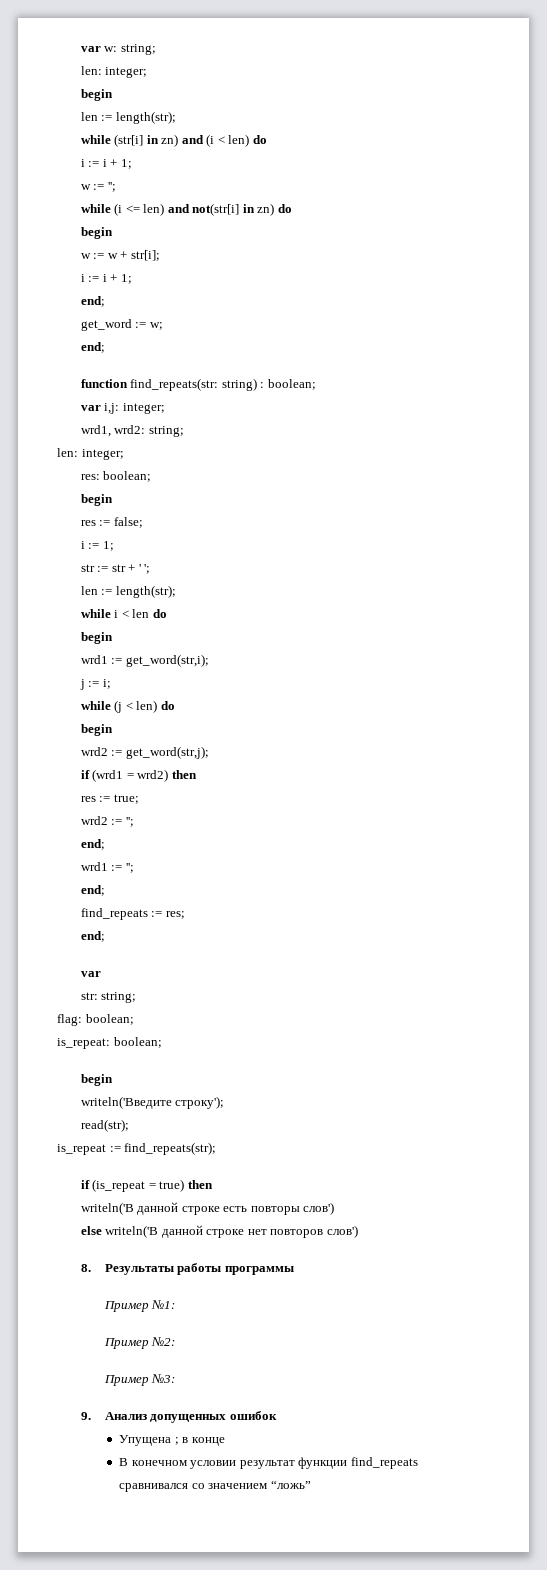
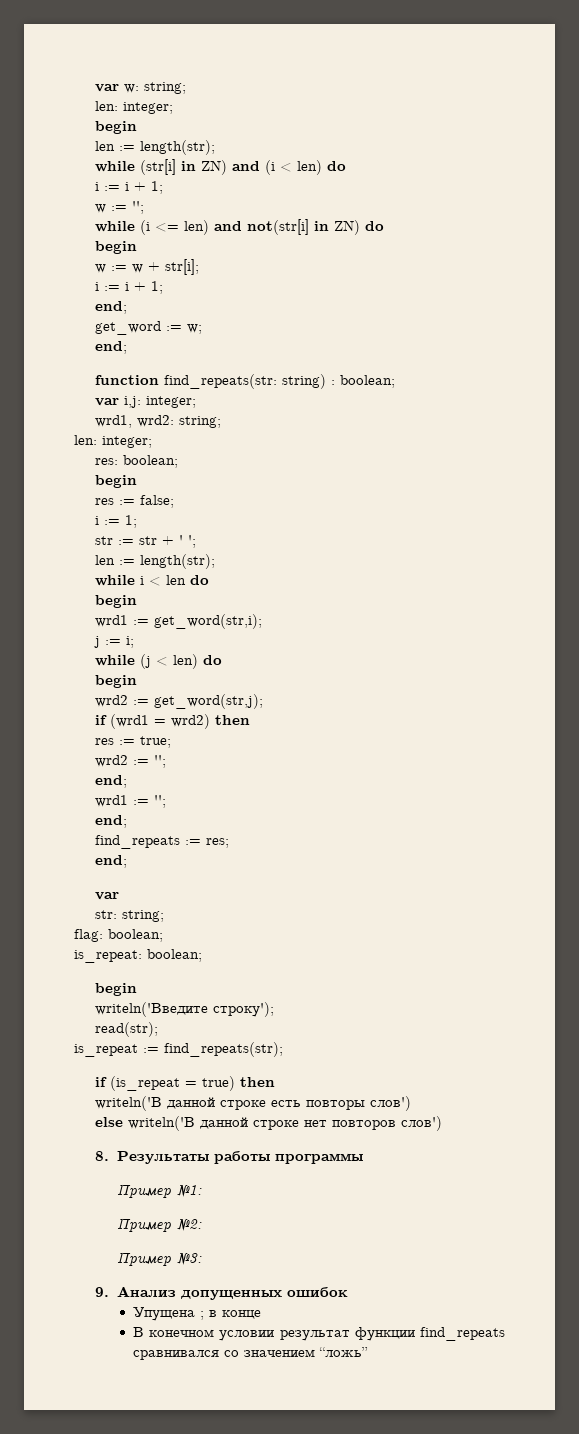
[161,134,179,147] zn) -> [201,160,228,175] ZN)
[257,203,275,216] zn) -> [334,220,361,235] ZN)

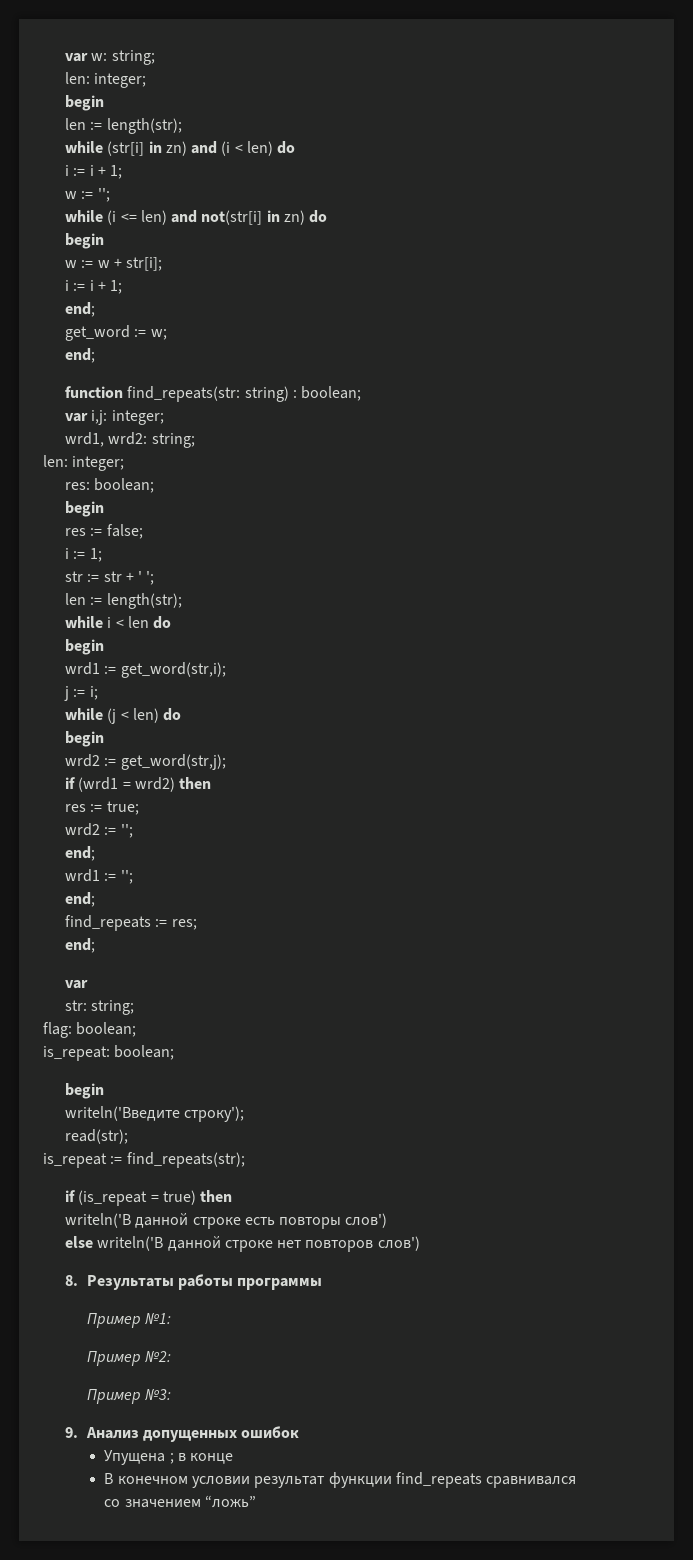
[201,160,228,175] ZN) -> [165,141,187,156] zn)
[334,220,361,235] ZN) -> [284,210,306,225] zn)

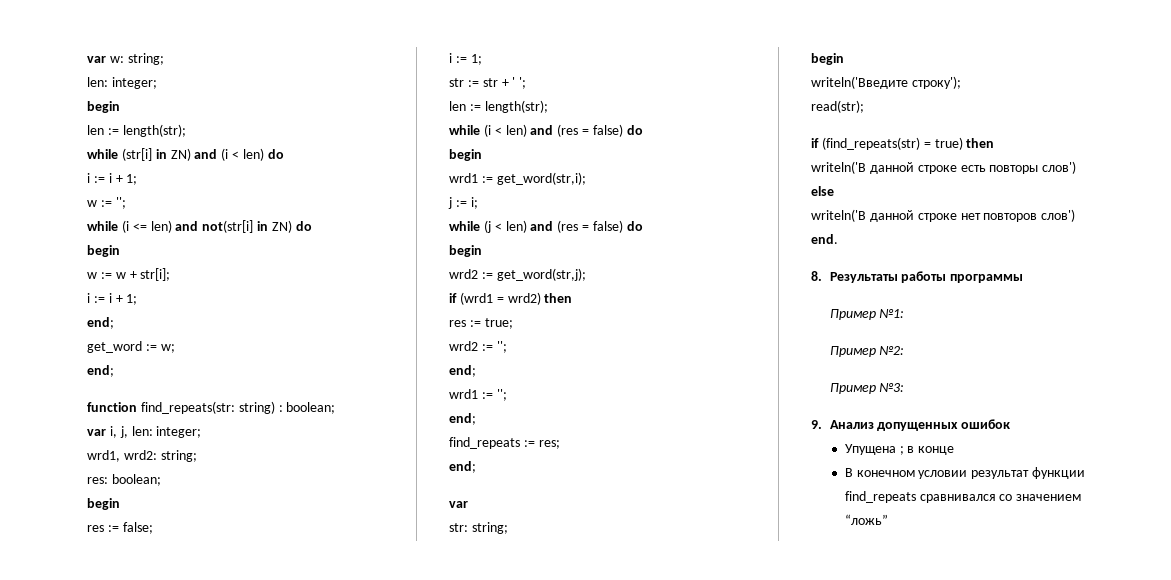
[165,141,187,156] zn) -> [170,148,191,161] ZN)
[284,210,306,225] zn) -> [271,220,292,233] ZN)
[91,410,108,425] i,j: -> [110,426,153,438] i, j, len:
[43,455,125,471] // len: integer; -> (197, 456) none
[107,616,149,628] i < len -> [484,124,623,137] (i < len) and (res = false)
(159, 715) none -> [530,220,623,233] and (res = false)
[43,1022,137,1038] [43,1045,175,1061] // flag: boolean; // is_repeat: boolean; -> (509, 528) none
[43,1152,245,1168] [64,1190,148,1206] // is_repeat := find_repeats(str); // if (is_repeat -> [811,137,921,150] // if (find_repeats(str)
(93, 1242) none -> (835, 191) //
(420, 1243) none -> [811,234,839,244] // end.

